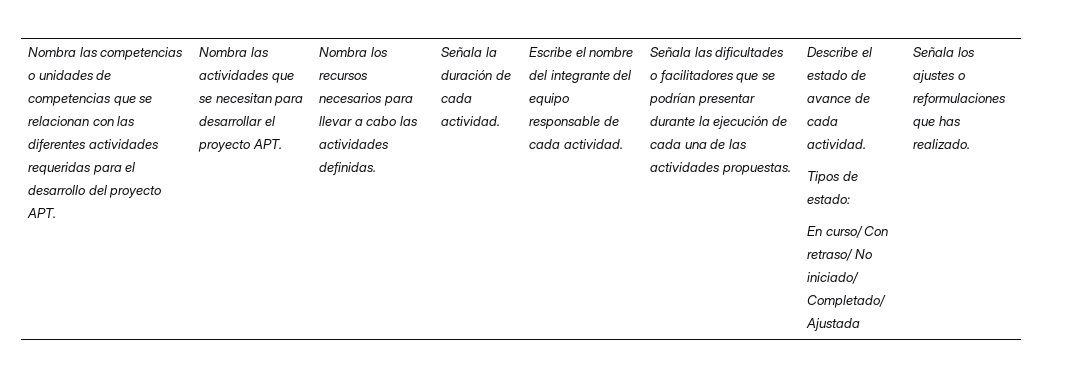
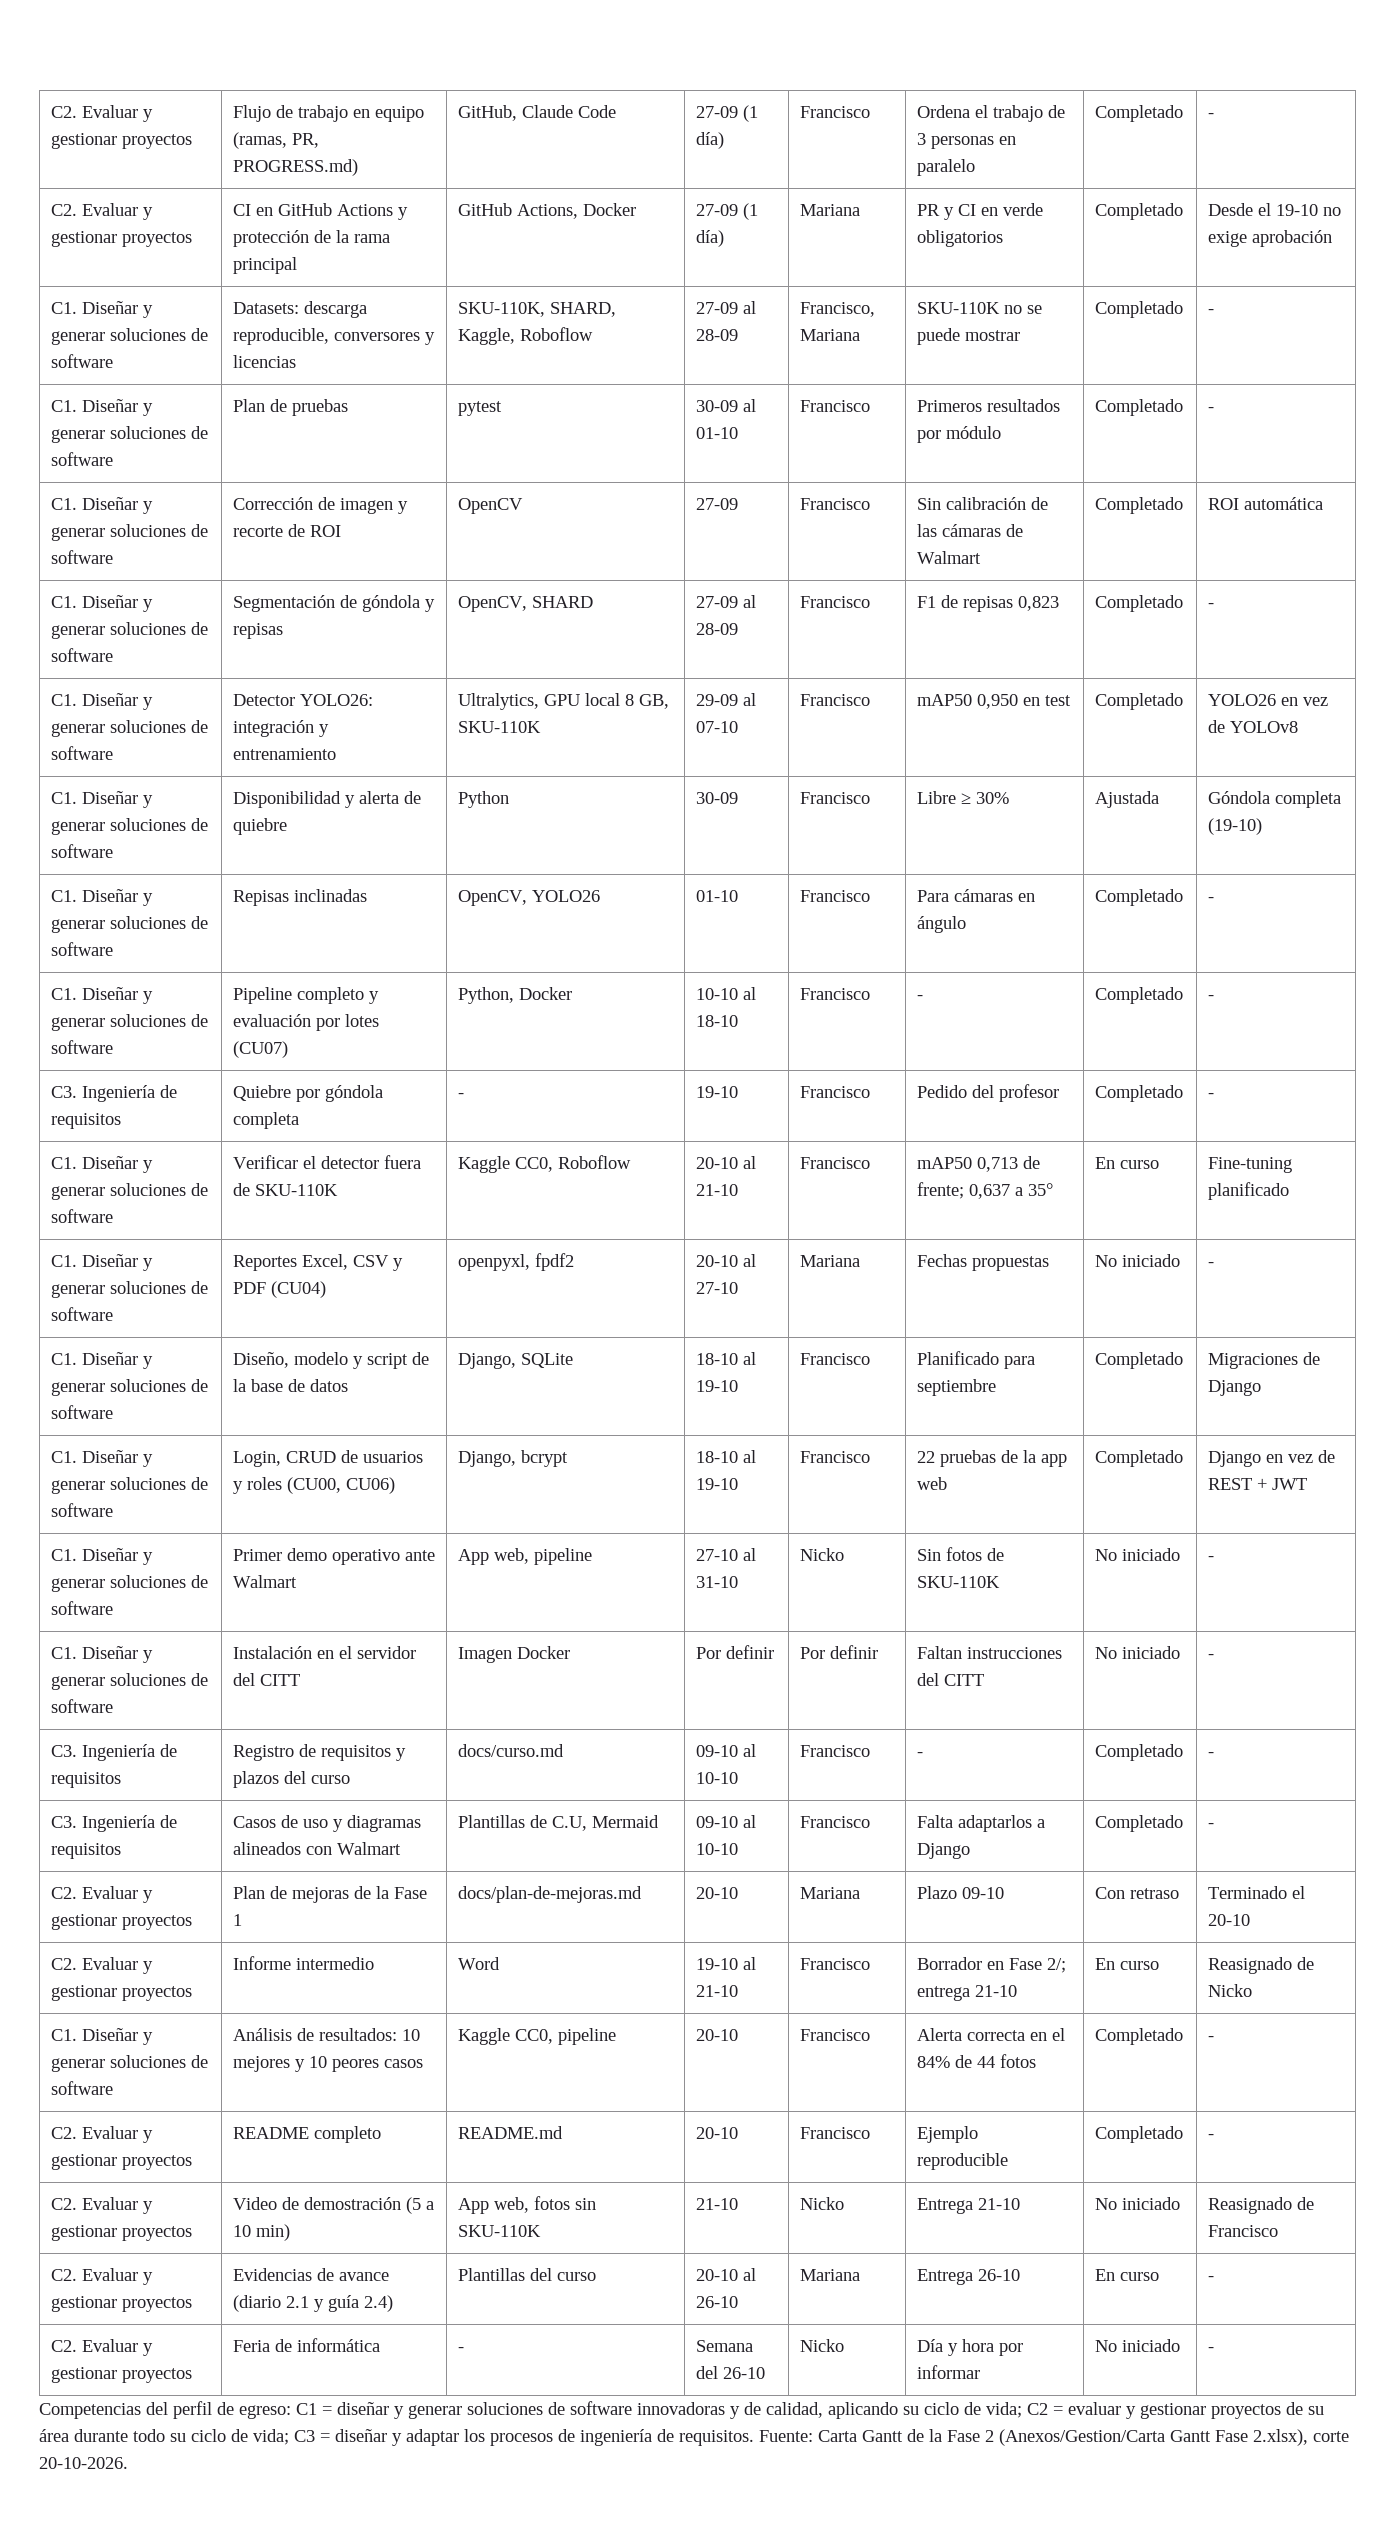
[28,47,184,60] [28,70,112,80] [28,93,153,106] [28,116,136,126] [28,139,159,152] [28,162,136,175] [28,185,162,198] [27,208,57,218] [199,47,269,57] [199,70,294,83] [199,93,304,106] [199,116,275,126] [198,139,282,152] [319,47,388,57] [319,73,369,80] [319,93,413,106] [319,116,419,126] [319,139,390,149] [319,162,377,175] [441,47,497,57] [441,70,511,80] [441,93,473,103] [441,116,501,126] [529,47,634,57] [529,70,632,83] [529,93,570,106] [529,116,619,129] [529,139,623,149] [650,47,785,60] [650,70,776,83] [649,92,755,106] [650,116,788,129] [650,139,748,149] [650,162,791,175] [807,47,872,57] [807,70,866,80] [807,93,870,103] [807,116,839,126] [807,139,867,149] [807,171,858,184] [807,194,851,204] [807,226,889,238] [807,249,872,261] [807,272,860,284] [807,295,887,308] [806,318,861,331] [913,47,975,57] [913,70,965,83] [913,93,1007,106] [913,116,961,129] [913,139,971,149] Nombra las competencias o unidades de competencias que se relacionan con las diferentes actividades requeridas para el desarrollo del proyecto APT. | Nombra las actividades que se necesitan para desarrollar el proyecto APT. | Nombra los recursos necesarios para llevar a cabo las actividades definidas. | Señala la duración de cada actividad. | Escribe el nombre del integrante del equipo responsable de cada actividad. | Señala las dificultades o facilitadores que se podrían presentar durante la ejecución de cada una de las actividades propuestas. | Describe el estado de avance de cada actividad. // Tipos de estado: // En curso/ Con retraso/ No iniciado/ Completado/ Ajustada | Señala los ajustes o reformulaciones que has realizado. -> [50,105,153,122] [50,133,192,149] [232,105,424,122] [232,132,319,149] [232,159,358,176] [457,105,616,121] [695,105,758,122] [695,132,724,149] [799,106,870,118] [916,105,1065,122] [916,133,1016,149] [916,159,975,176] [1094,105,1183,122] [1207,113,1214,118] [50,203,153,220] [50,231,192,247] [232,203,408,220] [232,230,390,247] [232,257,297,274] [457,203,636,219] [695,203,758,220] [695,230,724,247] [799,204,860,216] [916,203,1043,220] [916,230,1003,247] [1094,203,1183,220] [1207,203,1341,216] [1207,230,1332,247] [50,301,153,318] [50,328,208,345] [50,354,113,368] [232,301,367,318] [232,328,435,345] [232,355,296,368] [457,302,616,317] [457,327,593,345] [695,301,756,314] [695,329,738,341] [799,302,875,317] [799,329,860,341] [916,302,1042,314] [916,328,1020,345] [1094,301,1183,318] [1207,309,1214,314] [50,399,153,416] [50,426,208,443] [50,452,113,466] [232,399,348,416] [457,401,502,416] [695,399,756,412] [695,427,738,439] [799,400,870,412] [916,399,1060,412] [916,426,1001,443] [1094,399,1183,416] [1207,407,1214,412] [50,497,153,514] [50,524,208,541] [50,550,113,564] [232,497,408,514] [232,524,341,537] [457,498,523,514] [695,498,738,510] [799,498,870,510] [916,497,1048,510] [916,524,1023,537] [916,551,981,564] [1094,497,1183,514] [1207,497,1323,510] [50,595,153,612] [50,622,208,639] [50,648,113,662] [232,595,435,612] [232,623,283,639] [457,596,593,612] [695,595,756,608] [695,623,738,635] [799,596,870,608] [916,595,1059,612] [1094,595,1183,612] [1207,603,1214,608] [50,693,153,710] [50,720,208,737] [50,746,113,760] [232,694,373,706] [232,720,329,737] [232,748,336,760] [457,693,669,710] [457,721,541,733] [695,693,756,706] [695,721,738,733] [799,694,870,706] [916,694,1071,709] [1094,693,1183,710] [1207,694,1328,706] [1207,720,1298,733] [50,791,153,808] [50,818,208,835] [50,844,113,858] [232,791,421,808] [232,818,287,835] [457,791,509,808] [695,792,738,804] [799,792,870,804] [916,791,1009,804] [1094,791,1159,808] [1207,791,1341,808] [1207,818,1262,835] [50,889,153,906] [50,916,208,933] [50,942,113,956] [232,889,367,906] [457,890,600,906] [695,890,738,902] [799,890,870,902] [916,889,1035,902] [916,916,966,933] [1094,889,1183,906] [1207,897,1214,902] [50,987,153,1004] [50,1014,208,1031] [50,1040,113,1054] [232,987,379,1004] [232,1014,379,1031] [232,1041,288,1058] [457,987,572,1004] [695,987,756,1000] [695,1015,738,1027] [799,988,870,1000] [916,995,923,1000] [1094,987,1183,1004] [1207,995,1214,1000] [50,1085,177,1102] [50,1113,121,1129] [232,1085,383,1102] [232,1112,299,1129] [457,1093,464,1098] [695,1086,738,1098] [799,1086,870,1098] [916,1084,1059,1102] [1094,1085,1183,1102] [1207,1093,1214,1098] [50,1156,153,1173] [50,1183,208,1200] [50,1209,113,1223] [232,1155,421,1169] [232,1183,338,1196] [457,1155,631,1173] [695,1156,756,1169] [695,1184,738,1196] [799,1157,870,1169] [916,1156,1040,1172] [916,1182,1053,1199] [1094,1157,1159,1169] [1207,1157,1292,1173] [1207,1182,1289,1200] [50,1254,153,1271] [50,1281,208,1298] [50,1307,113,1321] [232,1254,403,1271] [232,1281,326,1298] [457,1253,574,1271] [695,1254,756,1267] [695,1282,738,1294] [799,1255,860,1267] [916,1254,1049,1271] [1094,1254,1180,1267] [1207,1262,1214,1267] [50,1352,153,1369] [50,1379,208,1396] [50,1405,113,1419] [232,1352,429,1369] [232,1379,348,1392] [457,1353,573,1369] [695,1352,756,1365] [695,1380,738,1392] [799,1353,870,1365] [916,1351,1035,1369] [916,1379,996,1396] [1094,1352,1183,1369] [1207,1352,1320,1369] [1207,1380,1261,1396] [50,1450,153,1467] [50,1477,208,1494] [50,1503,113,1517] [232,1450,423,1467] [232,1477,395,1494] [457,1450,568,1467] [695,1450,756,1463] [695,1478,738,1490] [799,1451,870,1463] [916,1450,1067,1467] [916,1477,947,1490] [1094,1450,1183,1467] [1207,1450,1335,1467] [1207,1478,1307,1490] [50,1548,153,1565] [50,1575,208,1592] [50,1601,113,1615] [232,1548,435,1565] [232,1575,297,1588] [457,1548,592,1565] [695,1548,756,1561] [695,1576,738,1588] [799,1548,844,1561] [916,1547,1004,1561] [916,1576,1000,1588] [1094,1548,1180,1561] [1207,1556,1214,1561] [50,1646,153,1663] [50,1673,208,1690] [50,1699,113,1713] [232,1646,416,1659] [232,1673,300,1686] [457,1646,570,1663] [695,1645,774,1659] [799,1645,878,1659] [916,1646,1062,1659] [916,1673,984,1686] [1094,1646,1180,1659] [1207,1654,1214,1659] [50,1744,177,1761] [50,1772,121,1788] [232,1744,406,1761] [232,1771,350,1788] [457,1744,564,1757] [695,1744,756,1757] [695,1772,738,1784] [799,1745,870,1757] [916,1752,923,1757] [1094,1744,1183,1761] [1207,1752,1214,1757] [50,1815,177,1832] [50,1843,121,1859] [232,1815,421,1832] [232,1842,401,1855] [457,1815,659,1831] [695,1815,756,1828] [695,1843,738,1855] [799,1816,870,1828] [916,1815,1045,1832] [916,1843,970,1859] [1094,1815,1183,1832] [1207,1823,1214,1828] [50,1886,153,1903] [50,1914,192,1930] [232,1886,427,1903] [232,1914,242,1926] [457,1886,642,1903] [695,1887,738,1899] [799,1887,860,1899] [916,1886,1004,1899] [1094,1887,1179,1899] [1207,1886,1305,1899] [1207,1914,1250,1926] [50,1957,153,1974] [50,1985,192,2001] [232,1956,374,1970] [457,1957,500,1970] [695,1957,756,1970] [695,1985,738,1997] [799,1958,870,1970] [916,1957,1066,1973] [916,1985,1017,2001] [1094,1958,1159,1970] [1207,1957,1314,1974] [1207,1984,1252,1997] [50,2028,153,2045] [50,2055,208,2072] [50,2081,113,2095] [232,2028,420,2041] [232,2056,423,2072] [457,2028,616,2045] [695,2029,738,2041] [799,2029,870,2041] [916,2028,1065,2041] [916,2054,1036,2068] [1094,2028,1183,2045] [1207,2036,1214,2041] [50,2126,153,2143] [50,2154,192,2170] [232,2126,381,2143] [457,2126,563,2139] [695,2127,738,2139] [799,2127,870,2139] [916,2126,978,2143] [916,2153,1008,2170] [1094,2126,1183,2143] [1207,2134,1214,2139] [50,2197,153,2214] [50,2225,192,2241] [232,2197,434,2214] [232,2224,290,2241] [457,2196,596,2214] [457,2225,541,2237] [695,2198,738,2210] [799,2197,844,2210] [916,2198,1020,2214] [1094,2197,1180,2210] [1207,2197,1314,2214] [1207,2225,1278,2237] [50,2268,153,2285] [50,2296,192,2312] [232,2268,389,2281] [232,2295,393,2312] [457,2268,596,2281] [695,2268,756,2281] [695,2296,738,2308] [799,2269,860,2281] [916,2269,1020,2285] [1094,2269,1159,2281] [1207,2276,1214,2281] [50,2339,153,2356] [50,2367,192,2383] [232,2338,380,2352] [457,2347,464,2352] [695,2340,753,2352] [695,2366,765,2379] [799,2339,844,2352] [916,2339,1023,2356] [916,2365,980,2379] [1094,2339,1180,2352] [1207,2347,1214,2352] [39,2401,1324,2419] [39,2429,1349,2446] [39,2457,128,2469] C2. Evaluar y gestionar proyectos | Flujo de trabajo en equipo (ramas, PR, PROGRESS.md) | GitHub, Claude Code | 27-09 (1 día) | Francisco | Ordena el trabajo de 3 personas en paralelo | Completado | - // C2. Evaluar y gestionar proyectos | CI en GitHub Actions y protección de la rama principal | GitHub Actions, Docker | 27-09 (1 día) | Mariana | PR y CI en verde obligatorios | Completado | Desde el 19-10 no exige aprobación // C1. Diseñar y generar soluciones de software | Datasets: descarga reproducible, conversores y licencias | SKU-110K, SHARD, Kaggle, Roboflow | 27-09 al 28-09 | Francisco, Mariana | SKU-110K no se puede mostrar | Completado | - // C1. Diseñar y generar soluciones de software | Plan de pruebas | pytest | 30-09 al 01-10 | Francisco | Primeros resultados por módulo | Completado | - // C1. Diseñar y generar soluciones de software | Corrección de imagen y recorte de ROI | OpenCV | 27-09 | Francisco | Sin calibración de las cámaras de Walmart | Completado | ROI automática // C1. Diseñar y generar soluciones de software | Segmentación de góndola y repisas | OpenCV, SHARD | 27-09 al 28-09 | Francisco | F1 de repisas 0,823 | Completado | - // C1. Diseñar y generar soluciones de software | Detector YOLO26: integración y entrenamiento | Ultralytics, GPU local 8 GB, SKU-110K | 29-09 al 07-10 | Francisco | mAP50 0,950 en test | Completado | YOLO26 en vez de YOLOv8 // C1. Diseñar y generar soluciones de software | Disponibilidad y alerta de quiebre | Python | 30-09 | Francisco | Libre ≥ 30% | Ajustada | Góndola completa (19-10) // C1. Diseñar y generar soluciones de software | Repisas inclinadas | OpenCV, YOLO26 | 01-10 | Francisco | Para cámaras en ángulo | Completado | - // C1. Diseñar y generar soluciones de software | Pipeline completo y evaluación por lotes (CU07) | Python, Docker | 10-10 al 18-10 | Francisco | - | Completado | - // C3. Ingeniería de requisitos | Quiebre por góndola completa | - | 19-10 | Francisco | Pedido del profesor | Completado | - // C1. Diseñar y generar soluciones de software | Verificar el detector fuera de SKU-110K | Kaggle CC0, Roboflow | 20-10 al 21-10 | Francisco | mAP50 0,713 de frente; 0,637 a 35° | En curso | Fine-tuning planificado // C1. Diseñar y generar soluciones de software | Reportes Excel, CSV y PDF (CU04) | openpyxl, fpdf2 | 20-10 al 27-10 | Mariana | Fechas propuestas | No iniciado | - // C1. Diseñar y generar soluciones de software | Diseño, modelo y script de la base de datos | Django, SQLite | 18-10 al 19-10 | Francisco | Planificado para septiembre | Completado | Migraciones de Django // C1. Diseñar y generar soluciones de software | Login, CRUD de usuarios y roles (CU00, CU06) | Django, bcrypt | 18-10 al 19-10 | Francisco | 22 pruebas de la app web | Completado | Django en vez de REST + JWT // C1. Diseñar y generar soluciones de software | Primer demo operativo ante Walmart | App web, pipeline | 27-10 al 31-10 | Nicko | Sin fotos de SKU-110K | No iniciado | - // C1. Diseñar y generar soluciones de software | Instalación en el servidor del CITT | Imagen Docker | Por definir | Por definir | Faltan instrucciones del CITT | No iniciado | - // C3. Ingeniería de requisitos | Registro de requisitos y plazos del curso | docs/curso.md | 09-10 al 10-10 | Francisco | - | Completado | - // C3. Ingeniería de requisitos | Casos de uso y diagramas alineados con Walmart | Plantillas de C.U, Mermaid | 09-10 al 10-10 | Francisco | Falta adaptarlos a Django | Completado | - // C2. Evaluar y gestionar proyectos | Plan de mejoras de la Fase 1 | docs/plan-de-mejoras.md | 20-10 | Mariana | Plazo 09-10 | Con retraso | Terminado el 20-10 // C2. Evaluar y gestionar proyectos | Informe intermedio | Word | 19-10 al 21-10 | Francisco | Borrador en Fase 2/; entrega 21-10 | En curso | Reasignado de Nicko // C1. Diseñar y generar soluciones de software | Análisis de resultados: 10 mejores y 10 peores casos | Kaggle CC0, pipeline | 20-10 | Francisco | Alerta correcta en el 84% de 44 fotos | Completado | - // C2. Evaluar y gestionar proyectos | README completo | README.md | 20-10 | Francisco | Ejemplo reproducible | Completado | - // C2. Evaluar y gestionar proyectos | Video de demostración (5 a 10 min) | App web, fotos sin SKU-110K | 21-10 | Nicko | Entrega 21-10 | No iniciado | Reasignado de Francisco // C2. Evaluar y gestionar proyectos | Evidencias de avance (diario 2.1 y guía 2.4) | Plantillas del curso | 20-10 al 26-10 | Mariana | Entrega 26-10 | En curso | - // C2. Evaluar y gestionar proyectos | Feria de informática | - | Semana del 26-10 | Nicko | Día y hora por informar | No iniciado | - // Competencias del perfil de egreso: C1 = diseñar y generar soluciones de software innovadoras y de calidad, aplicando su ciclo de vida; C2 = evaluar y gestionar proyectos de su área durante todo su ciclo de vida; C3 = diseñar y adaptar los procesos de ingeniería de requisitos. Fuente: Carta Gantt de la Fase 2 (Anexos/Gestion/Carta Gantt Fase 2.xlsx), corte 20-10-2026.

